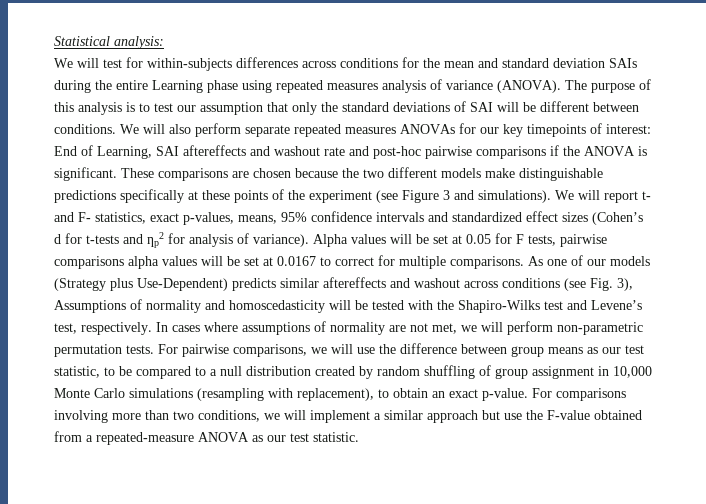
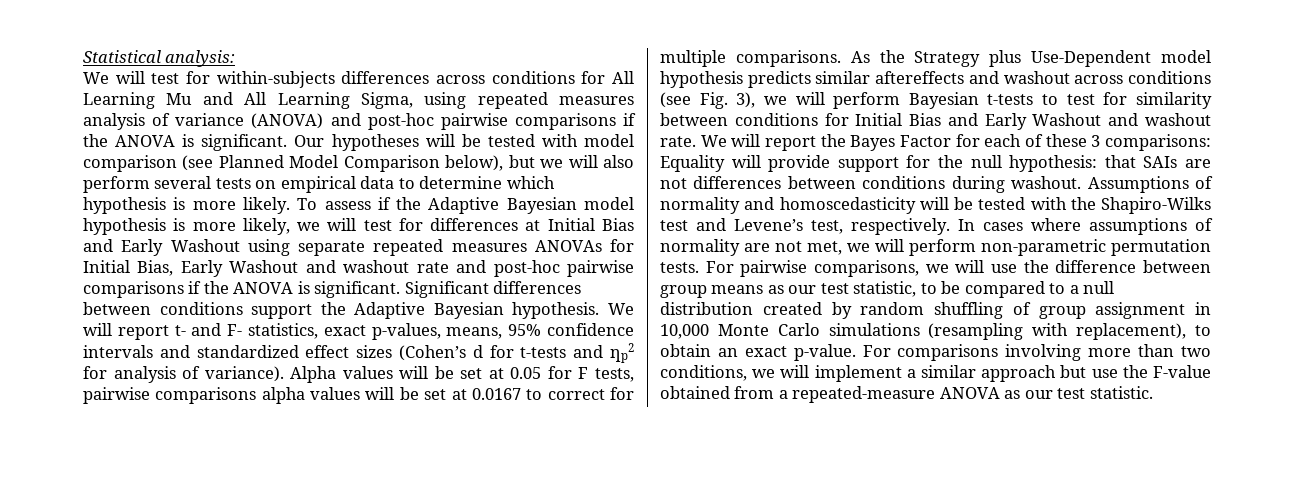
[423,58,637,68] [54,80,238,93] the mean and standard deviation SAIs during the entire Learning phase -> [612,71,634,84] [83,92,413,109] All Learning Mu and All Learning Sigma,
[497,79,651,93] [54,101,639,115] [54,123,241,137] (ANOVA). The purpose of this analysis is to test our assumption that only the standard deviations of SAI will be different between conditions. We will also perform -> [251,113,636,130] [83,134,635,151] [83,155,635,172] [83,176,555,193] [83,197,635,214] [83,218,634,235] [83,239,290,256] (ANOVA) and post-hoc pairwise comparisons if the ANOVA is significant. Our hypotheses will be tested with model comparison (see Planned Model Comparison below), but we will also perform several tests on empirical data to determine which hypothesis is more likely. To assess if the Adaptive Bayesian model hypothesis is more likely, we will test for differences at Initial Bias and Early Washout using
[480,123,651,137] [54,145,246,159] our key timepoints of interest: End of Learning, SAI aftereffects -> [83,260,299,277] Initial Bias, Early Washout
[121,167,603,181] [54,189,551,203] These comparisons are chosen because the two different models make distinguishable predictions specifically at these points of the experiment (see Figure 3 and simulations). -> [404,281,582,298] [83,302,600,319] Significant differences between conditions support the Adaptive Bayesian hypothesis.
[547,255,650,266] [54,278,228,291] one of our models (Strategy plus Use-Dependent) -> [879,50,1211,67] [660,71,743,88] the Strategy plus Use-Dependent model hypothesis
(633, 284) none -> [763,92,1212,109] [660,113,1211,130] [660,134,1211,151] [660,155,1211,172] [660,176,1082,193] we will perform Bayesian t-tests to test for similarity between conditions for Initial Bias and Early Washout and washout rate. We will report the Bayes Factor for each of these 3 comparisons: Equality will provide support for the null hypothesis: that SAIs are not differences between conditions during washout.

